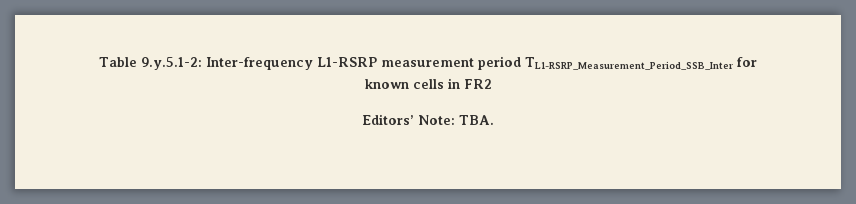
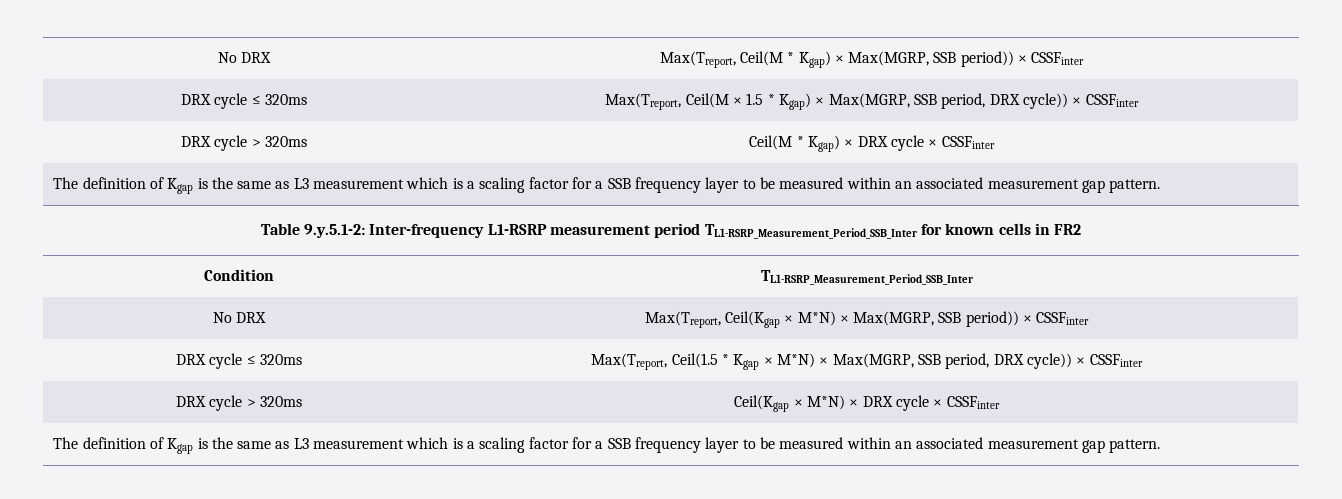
(99, 62) none -> [217,52,272,63] [659,51,1085,68] [181,93,307,109] [605,93,1139,110] [181,135,307,151] [749,135,995,152] [53,177,1161,194] No DRX | Max(Treport, Ceil(M * Kgap) × Max(MGRP, SSB period)) × CSSFinter // DRX cycle ≤ 320ms | Max(Treport, Ceil(M × 1.5 * Kgap) × Max(MGRP, SSB period, DRX cycle)) × CSSFinter // DRX cycle > 320ms | Ceil(M * Kgap) × DRX cycle × CSSFinter // The definition of Kgap is the same as L3 measurement which is a scaling factor for a SSB frequency layer to be measured within an associated measurement gap pattern. //
[362,114,494,125] // Editors’ Note: TBA. -> [204,269,274,281] [760,270,973,285] [212,312,267,323] [644,311,1090,328] [176,353,302,369] [591,353,1143,370] [176,395,302,411] [734,395,1000,412] [53,437,1161,454] // Condition | TL1-RSRP_Measurement_Period_SSB_Inter // No DRX | Max(Treport, Ceil(Kgap × M*N) × Max(MGRP, SSB period)) × CSSFinter // DRX cycle ≤ 320ms | Max(Treport, Ceil(1.5 * Kgap × M*N) × Max(MGRP, SSB period, DRX cycle)) × CSSFinter // DRX cycle > 320ms | Ceil(Kgap × M*N) × DRX cycle × CSSFinter // The definition of Kgap is the same as L3 measurement which is a scaling factor for a SSB frequency layer to be measured within an associated measurement gap pattern.

